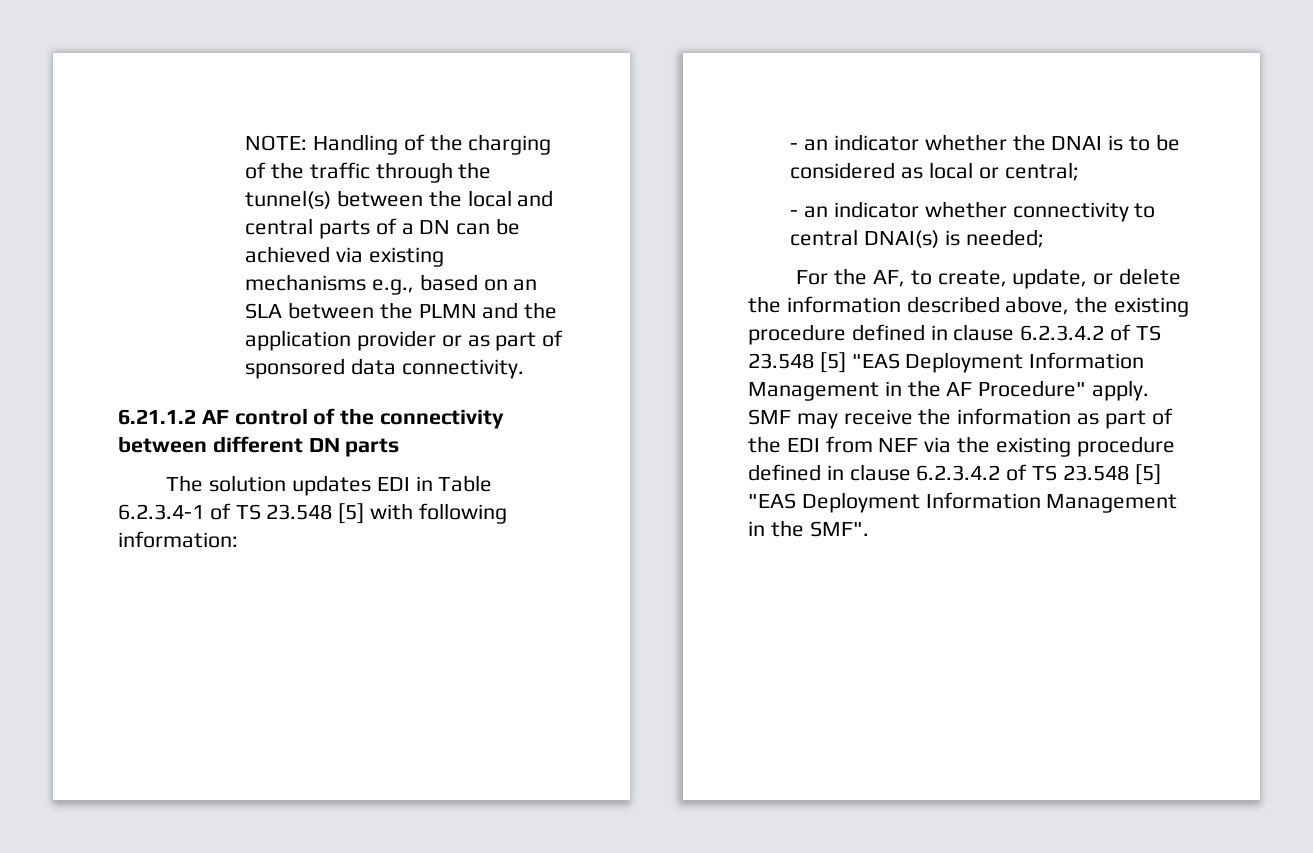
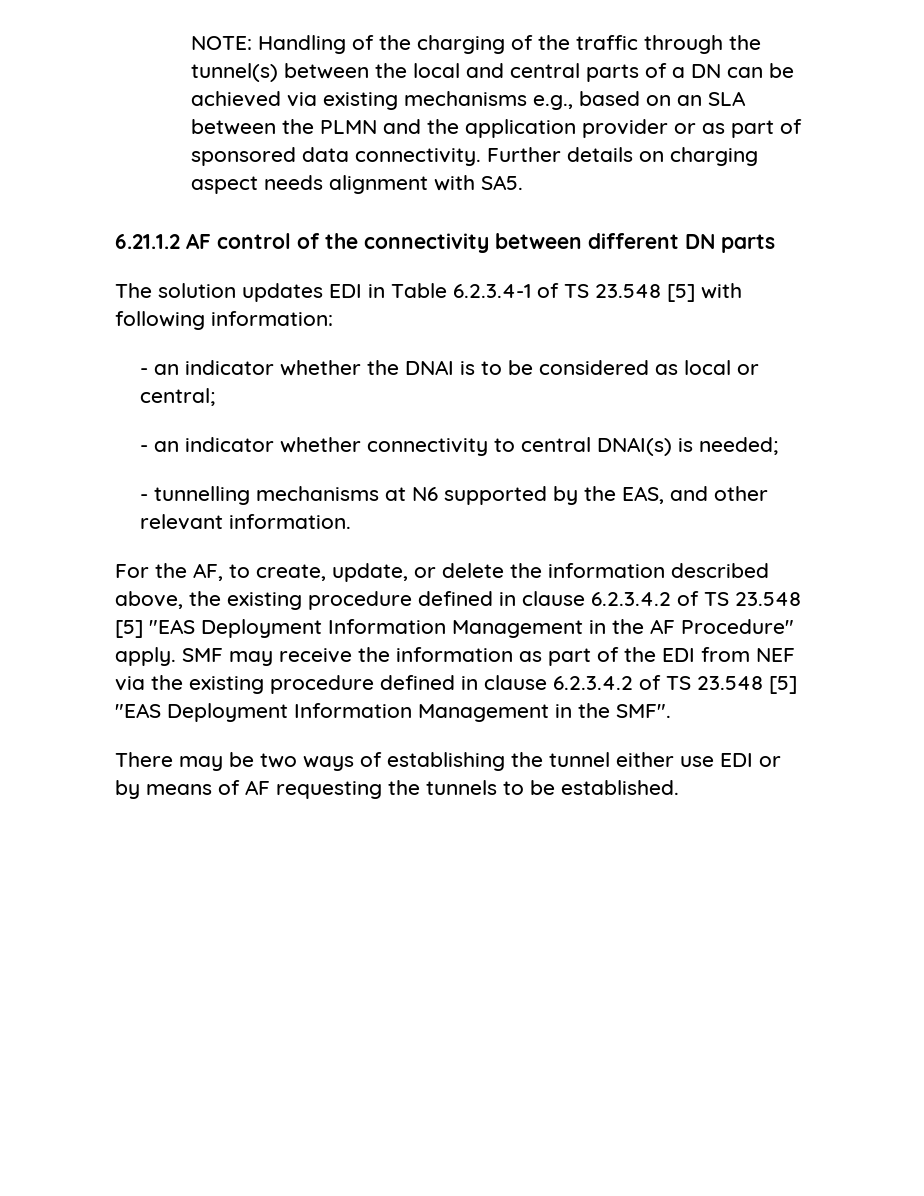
(524, 369) none -> [486,147,758,166] [190,175,523,194] Further details on charging aspect needs alignment with SA5.
(1044, 238) none -> [140,486,769,505] [140,514,352,530] // - tunnelling mechanisms at N6 supported by the EAS, and other relevant information.
(869, 529) none -> [115,752,781,771] [115,780,679,799] // There may be two ways of establishing the tunnel either use EDI or by means of AF requesting the tunnels to be established.

